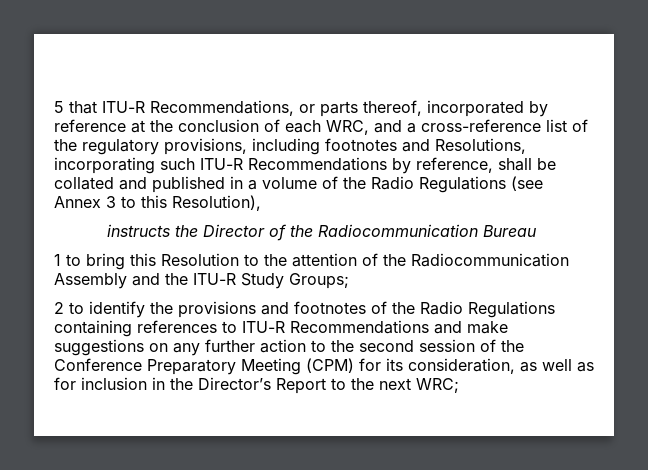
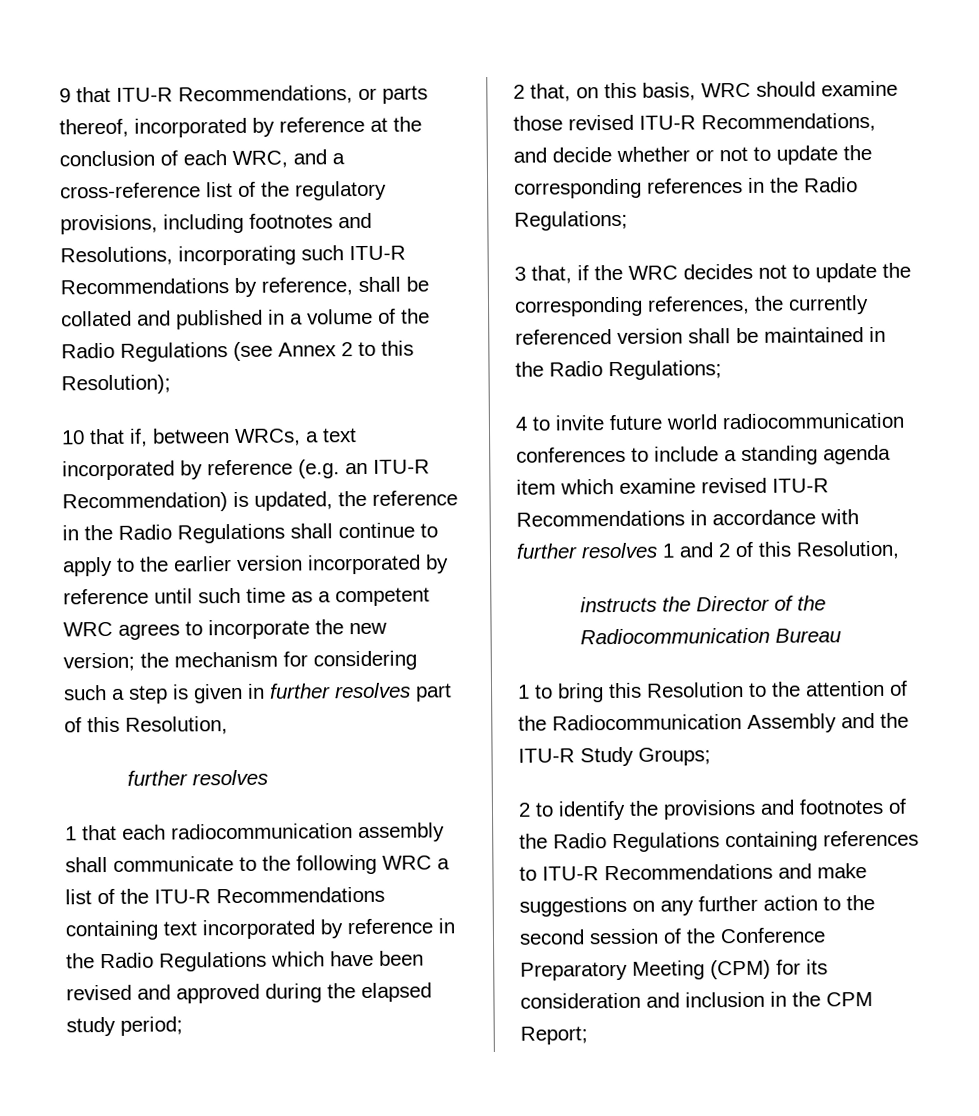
[54,101,64,113] 5 -> [59,88,71,103] 9
[106,196,116,208] 3 -> [341,342,353,357] 2
[172,195,261,211] Resolution), -> [61,374,171,395] [61,428,357,447] [62,459,430,481] [62,490,458,513] [62,522,438,544] [62,554,449,577] [63,587,430,607] [63,619,387,640] [63,650,417,672] [63,682,452,704] [64,716,228,735] [126,769,268,786] [65,822,445,843] [65,854,450,875] [65,886,385,905] [65,918,455,941] [66,950,424,972] [66,982,432,1004] [66,1016,183,1037] [513,80,898,102] [513,112,876,133] [513,144,872,165] [514,177,858,199] [514,210,628,231] [514,262,911,284] [514,295,869,317] [515,326,886,345] [515,360,722,381] [515,412,904,431] [516,444,891,466] [516,477,829,495] [516,509,859,527] [516,540,900,560] Resolution); // 10 that if, between WRCs, a text incorporated by reference (e.g. an ITU-R Recommendation) is updated, the reference in the Radio Regulations shall continue to apply to the earlier version incorporated by reference until such time as a competent WRC agrees to incorporate the new version; the mechanism for considering such a step is given in further resolves part of this Resolution, // further resolves // 1 that each radiocommunication assembly shall communicate to the following WRC a list of the ITU-R Recommendations containing text incorporated by reference in the Radio Regulations which have been revised and approved during the elapsed study period; // 2 that, on this basis, WRC should examine those revised ITU-R Recommendations, and decide whether or not to update the corresponding references in the Radio Regulations; // 3 that, if the WRC decides not to update the corresponding references, the currently referenced version shall be maintained in the Radio Regulations; // 4 to invite future world radiocommunication conferences to include a standing agenda item which examine revised ITU-R Recommendations in accordance with further resolves 1 and 2 of this Resolution,
[408,358,594,374] [54,377,459,394] consideration, as well as for inclusion in the Director’s Report to the next WRC; -> [520,991,873,1009] [520,1026,588,1045] consideration and inclusion in the CPM Report;

